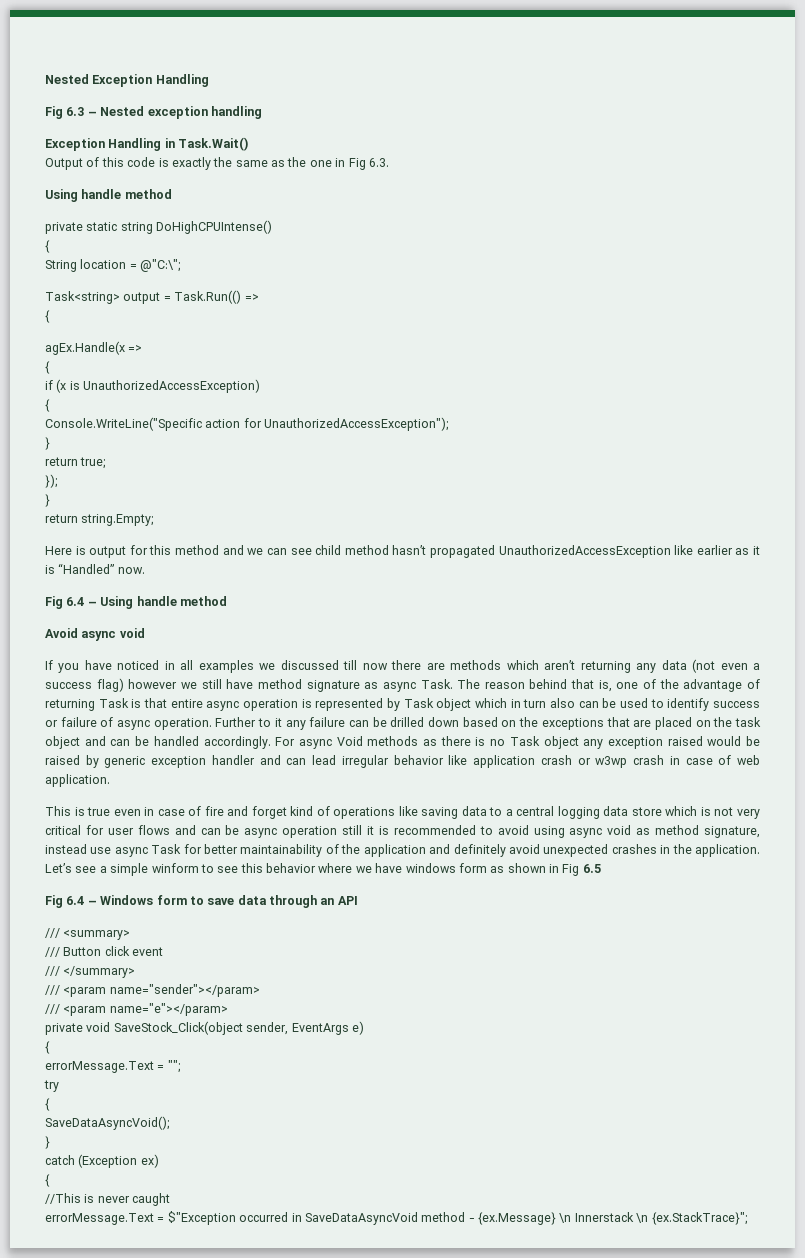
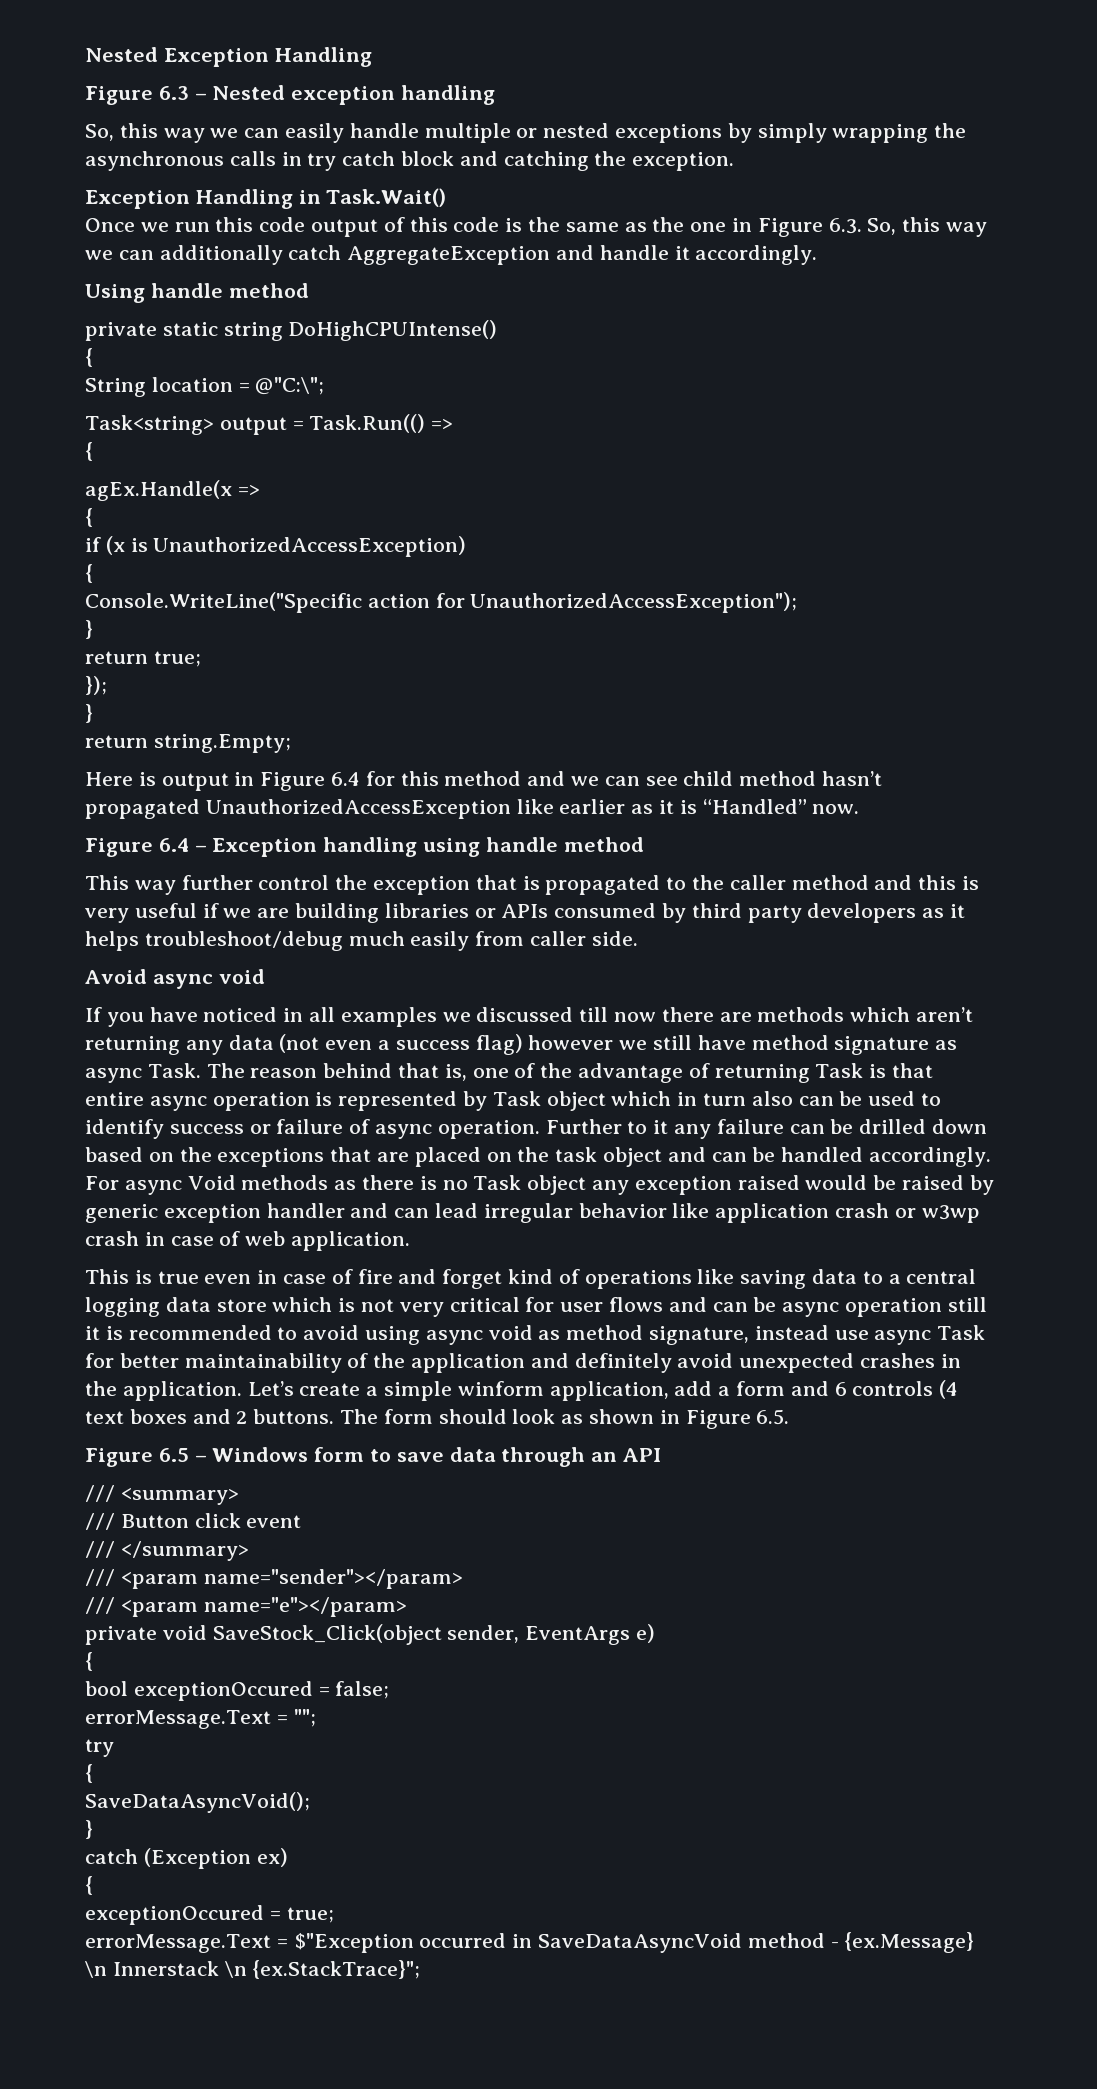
[45,106,63,119] Fig -> [85,86,153,105] Figure
[45,137,250,151] [45,158,83,170] Exception Handling in Task.Wait() // Output -> [85,123,967,143] [85,151,735,171] [85,188,447,209] [85,217,379,237] So, this way we can easily handle multiple or nested exceptions by simply wrapping the asynchronous calls in try catch block and catching the exception. // Exception Handling in Task.Wait() // Once we run this code output
[171,157,211,170] exactly -> (523, 225) none
[348,158,366,170] Fig -> [757,218,823,237] Figure
(389, 162) none -> [867,217,988,237] [85,245,818,265] So, this way we can additionally catch AggregateException and handle it accordingly.
(127, 552) none -> [234,772,361,791] in Figure 6.4
[45,596,227,609] Fig 6.4 – Using handle method -> [85,837,644,857] [85,875,980,895] [85,903,966,923] [85,931,638,951] Figure 6.4 – Exception handling using handle method // This way further control the exception that is propagated to the caller method and this is very useful if we are building libraries or APIs consumed by third party developers as it helps troubleshoot/debug much easily from caller side.
[75,866,97,873] see -> [299,1383,361,1396] create
[200,863,580,876] to see this behavior where we have windows form as shown in Fig -> [549,1380,959,1401] [85,1409,790,1429] [85,1448,153,1467] application, add a form and 6 controls (4 text boxes and 2 buttons. The form should look as shown in Figure 6.5. // Figure
[45,895,85,908] // Fig 6.4 -> (189, 1455) none
(50, 1047) none -> [85,1681,390,1701] // bool exceptionOccured = false;
[45,1193,171,1206] //This is never caught -> [85,1905,334,1925] exceptionOccured = true;

